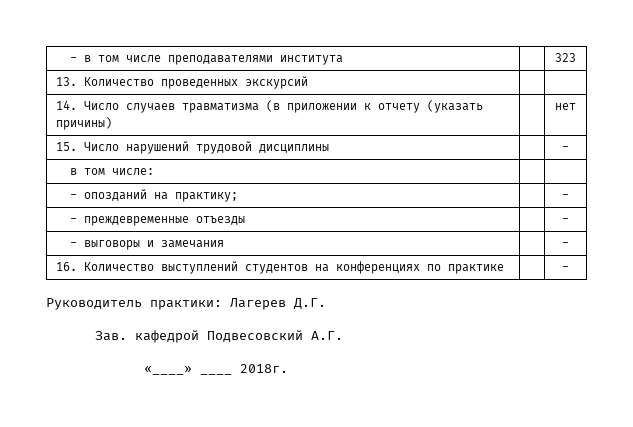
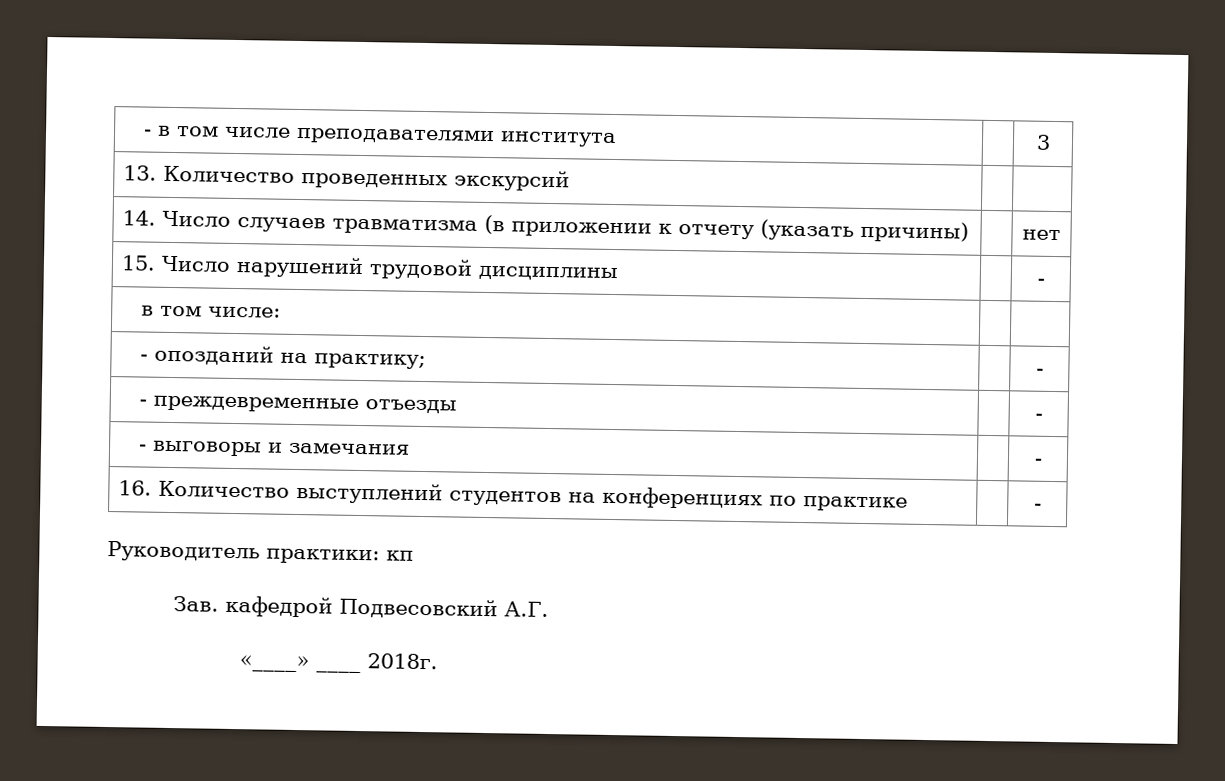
[555,53,576,62] 323 -> [1035,134,1051,150] 3
[230,298,326,310] Лагерев Д.Г. -> [386,550,414,561] кп

